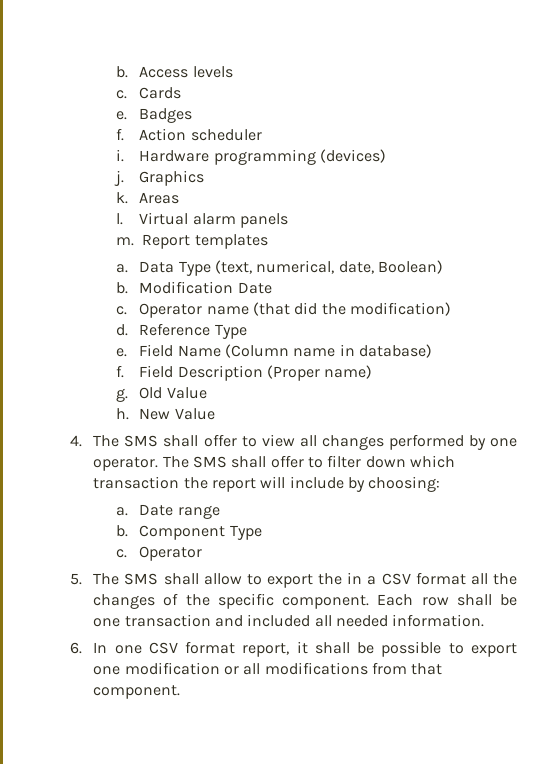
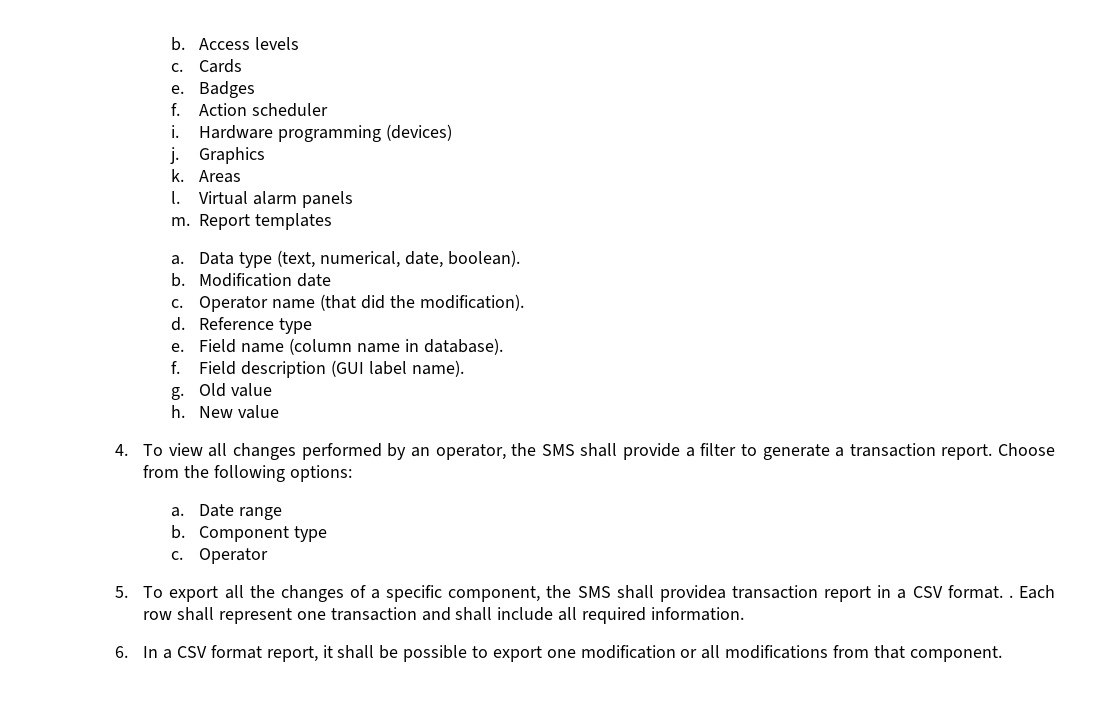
[178,261,211,276] Type -> [239,252,273,268] type
[378,260,444,274] Boolean) -> [447,250,520,267] boolean).
[237,282,272,294] Date -> [297,273,332,287] date
[350,302,452,316] modification) -> [419,294,524,311] modification).
[214,324,247,339] Type -> [279,318,313,334] type
[177,344,290,358] Name (Column -> [241,338,353,355] name (column
[359,344,433,358] database) -> [423,338,503,355] database).
[177,365,373,381] Description (Proper name) -> [241,360,464,378] description (GUI label name).
[166,387,207,399] Value -> [231,383,273,397] value
[174,408,215,420] Value -> [238,405,280,419] value
[93,434,257,447] The SMS shall offer to -> [143,444,164,456] To
[490,438,517,447] [93,455,455,471] [93,476,441,492] one operator. The SMS shall offer to filter down which transaction the report will include by choosing: -> [410,443,1056,460] [143,465,352,482] an operator, the SMS shall provide a filter to generate a transaction report. Choose from the following options:
[229,525,262,540] Type -> [294,526,328,542] type
[93,572,517,588] [93,593,370,609] The SMS shall allow to export the in a CSV format all the changes of the specific component. -> [143,585,1013,602] To export all the changes of a specific component, the SMS shall providea transaction report in a CSV format. .
[499,594,517,606] be -> [218,608,292,624] represent
[247,614,388,627] included all needed -> [455,607,646,624] shall include all required
[114,645,142,654] one -> [163,649,173,659] a

